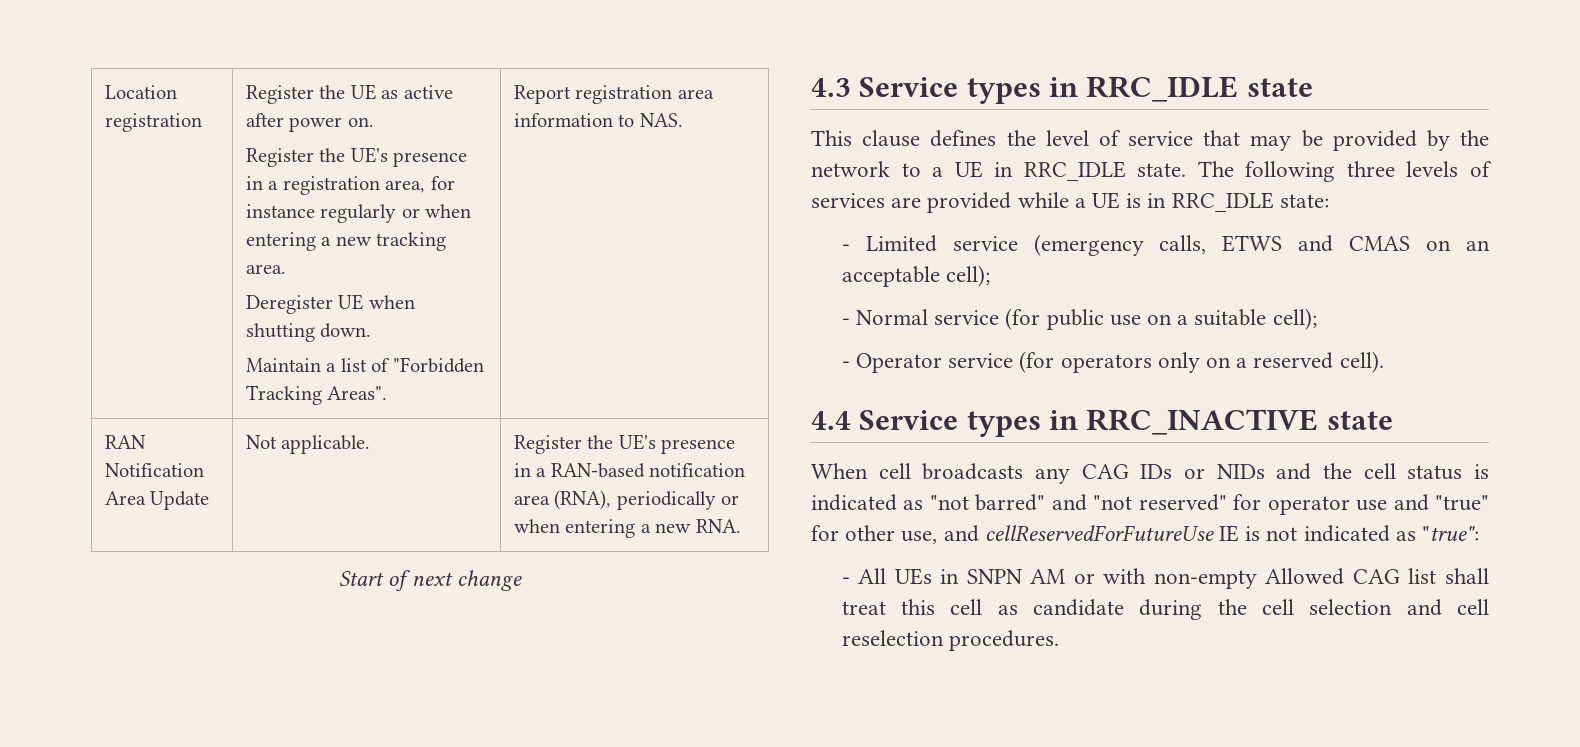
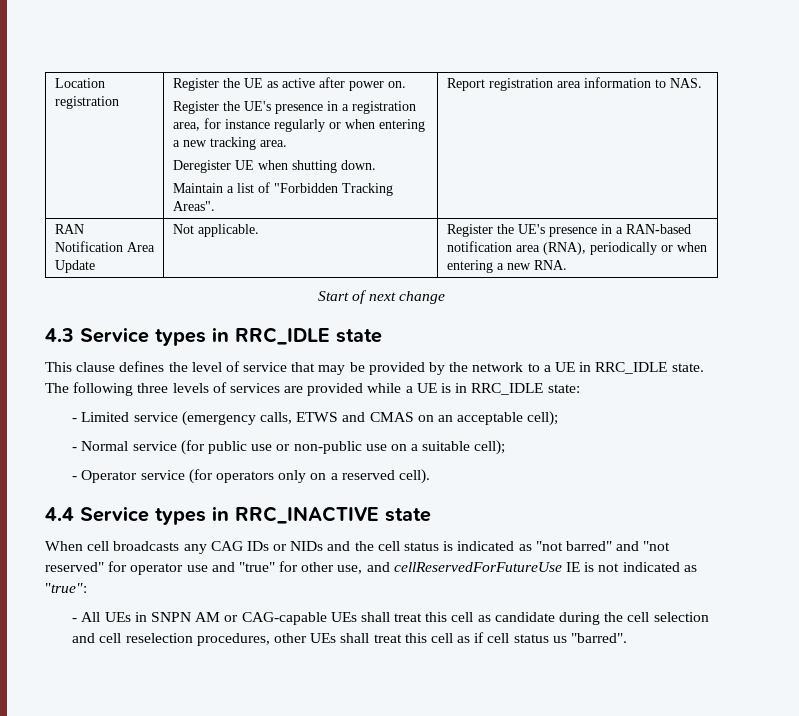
(1141, 320) none -> [276,441,387,454] or non-public use
[1103,568,1437,589] with non-empty Allowed CAG list -> [241,612,357,625] CAG-capable UEs
[948,630,1059,651] procedures. -> [196,632,628,646] procedures, other UEs shall treat this cell as if cell status us "barred".

